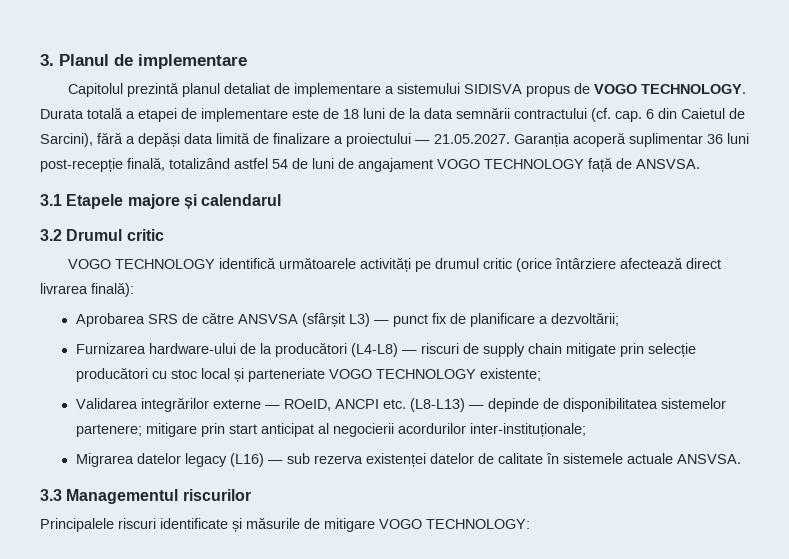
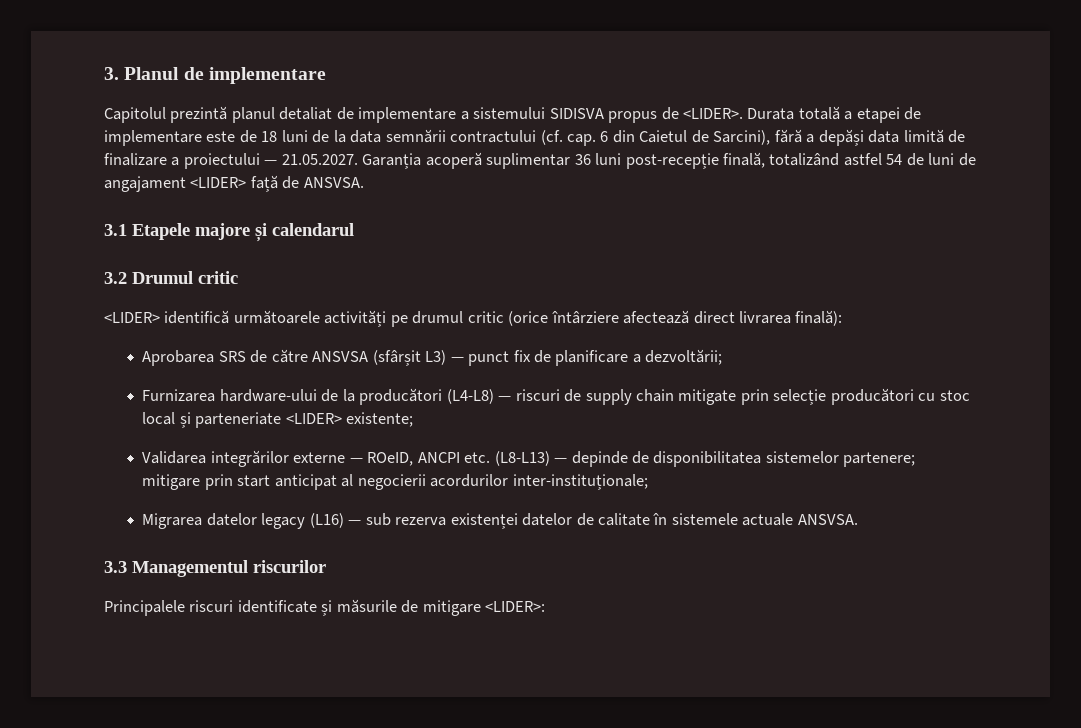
[593,84,746,94] VOGO TECHNOLOGY. -> [683,108,744,119] <LIDER>.
[437,159,584,169] VOGO TECHNOLOGY -> [190,177,247,188] <LIDER>
[67,259,215,269] VOGO TECHNOLOGY -> [104,312,160,323] <LIDER>
[328,369,476,379] VOGO TECHNOLOGY -> [285,413,342,424] <LIDER>
[379,519,530,529] VOGO TECHNOLOGY: -> [485,601,546,612] <LIDER>:

